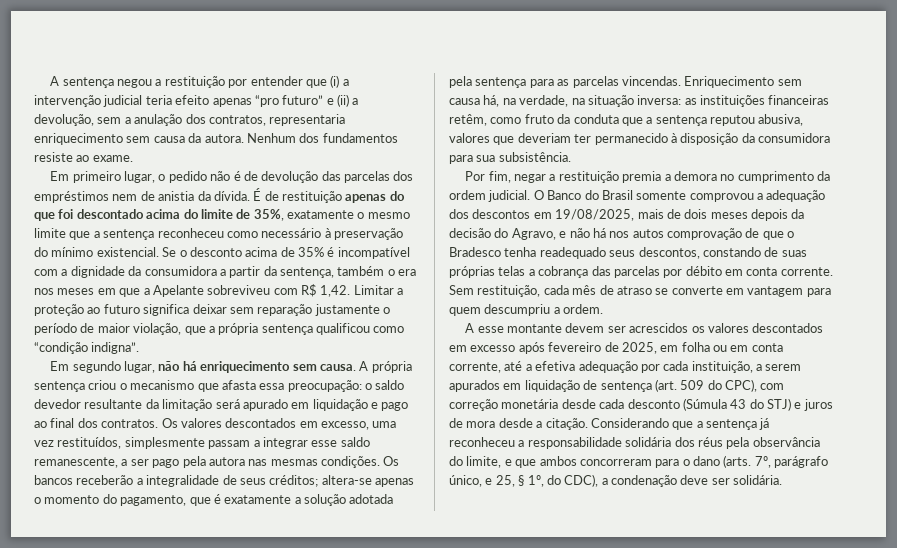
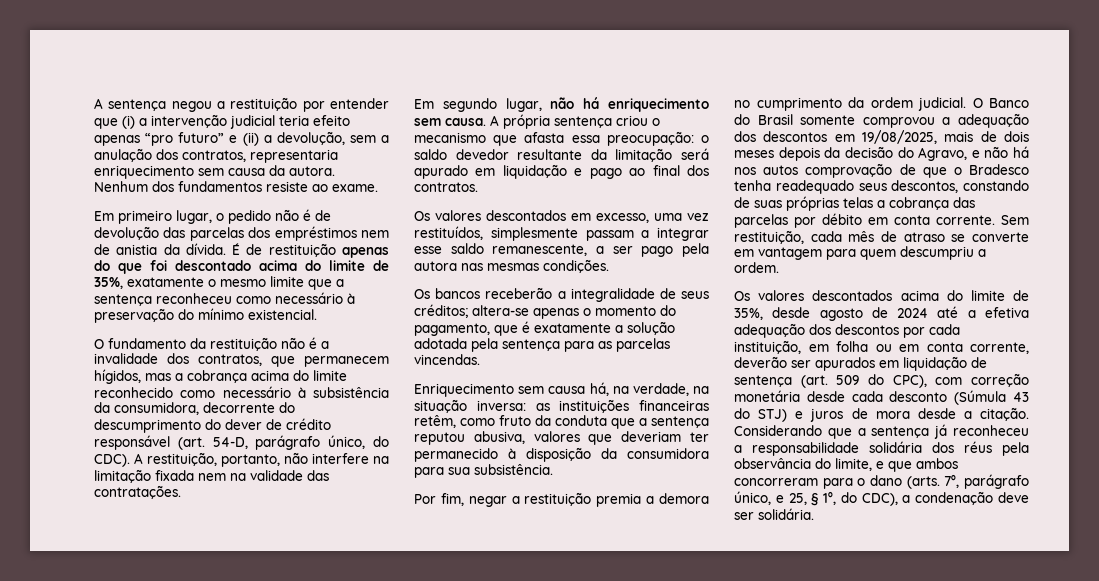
[162,247,410,259] [34,266,417,278] [34,284,404,297] [34,304,390,316] [34,323,405,335] [34,342,140,354] Se o desconto acima de 35% é incompatível com a dignidade da consumidora a partir da sentença, também o era nos meses em que a Apelante sobreviveu com R$ 1,42. Limitar a proteção ao futuro significa deixar sem reparação justamente o período de maior violação, que a própria sentença qualificou como “condição indigna”. -> [94,337,329,351] [94,353,389,367] [94,369,347,384] [94,386,389,398] [94,402,295,415] [94,418,331,433] [94,435,390,450] [94,452,389,467] [94,469,329,483] [94,485,181,499] // O fundamento da restituição não é a invalidade dos contratos, que permanecem hígidos, mas a cobrança acima do limite reconhecido como necessário à subsistência da consumidora, decorrente do descumprimento do dever de crédito responsável (art. 54-D, parágrafo único, do CDC). A restituição, portanto, não interfere na limitação fixada nem na validade das contratações.
(159, 423) none -> (478, 187) //
(380, 462) none -> (609, 266) //
(681, 81) none -> (480, 359) //
[465,323,824,333] [449,342,657,354] A esse montante devem ser acrescidos os valores descontados em excesso após fevereiro de 2025, -> [734,290,1029,301] [734,306,1029,321] [734,323,960,338] [734,340,801,354] Os valores descontados acima do limite de 35%, desde agosto de 2024 até a efetiva adequação dos descontos por cada instituição,
[504,361,802,373] até a efetiva adequação por cada instituição, a serem -> [734,356,811,368] deverão ser

